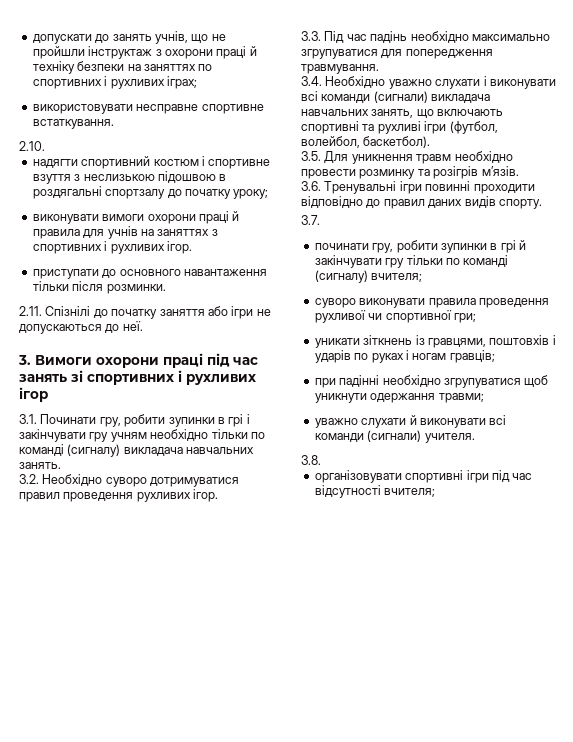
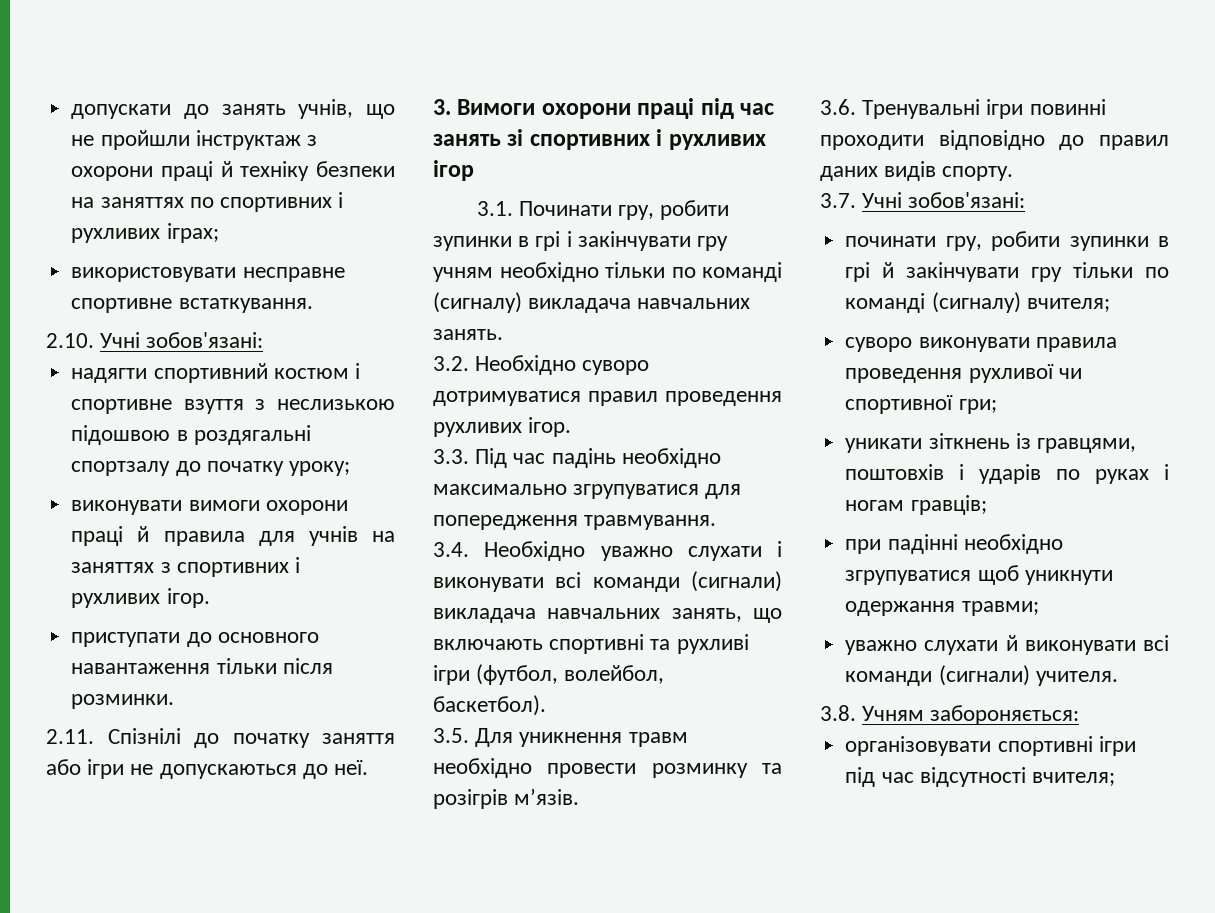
(45, 146) none -> [100,332,264,348] Учні зобов'язані:
(320, 220) none -> [862,192,1026,208] Учні зобов'язані:
(321, 460) none -> [862,705,1080,725] Учням забороняється:

